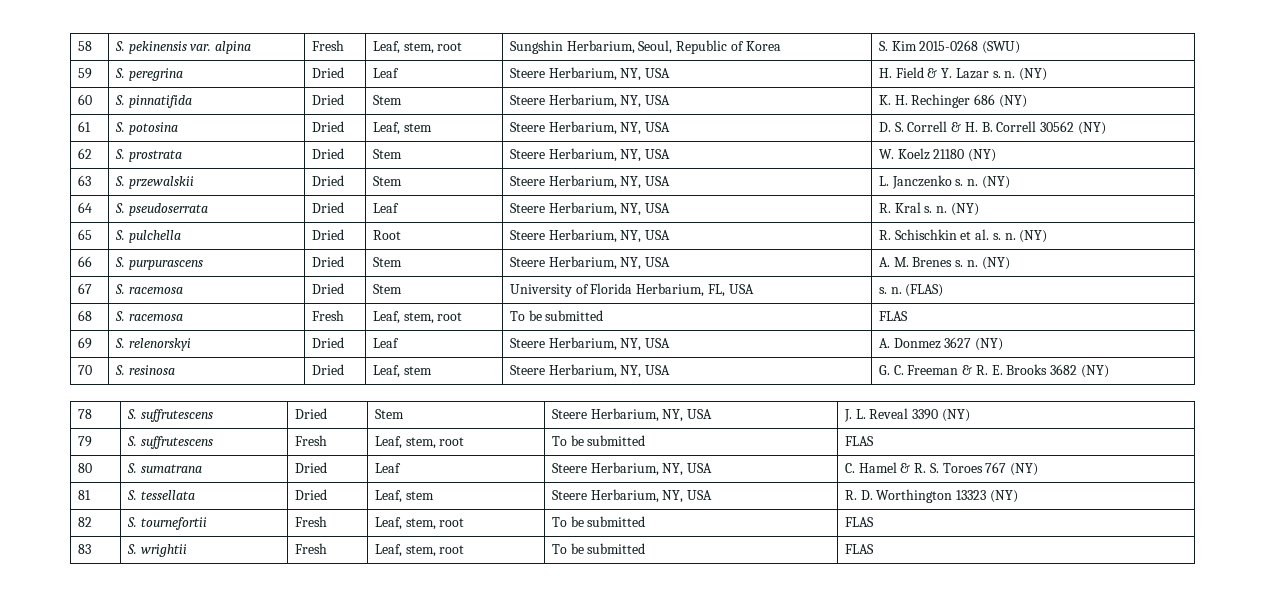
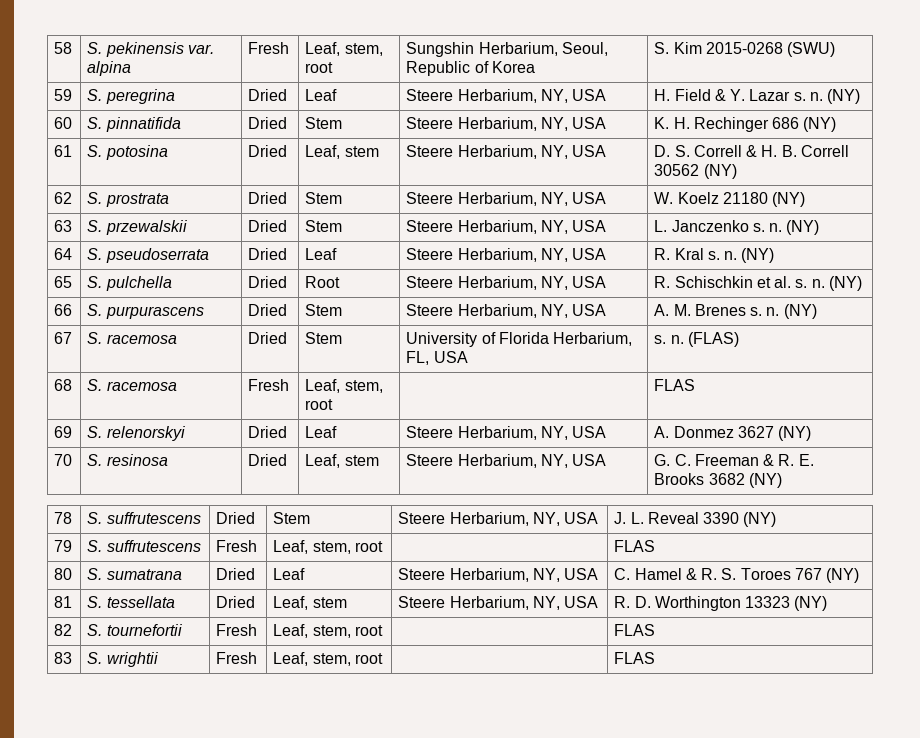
[509,310,604,321] To be submitted -> (334, 404) none
[551,435,646,446] To be submitted -> (383, 546) none
[551,516,646,527] To be submitted -> (383, 630) none
[551,543,646,554] To be submitted -> (383, 658) none

